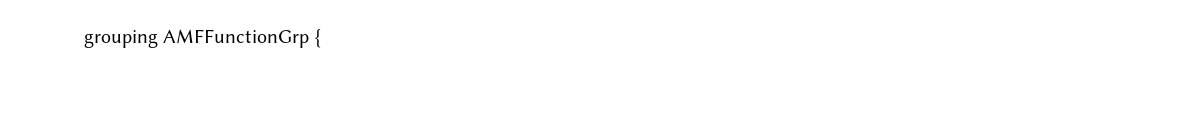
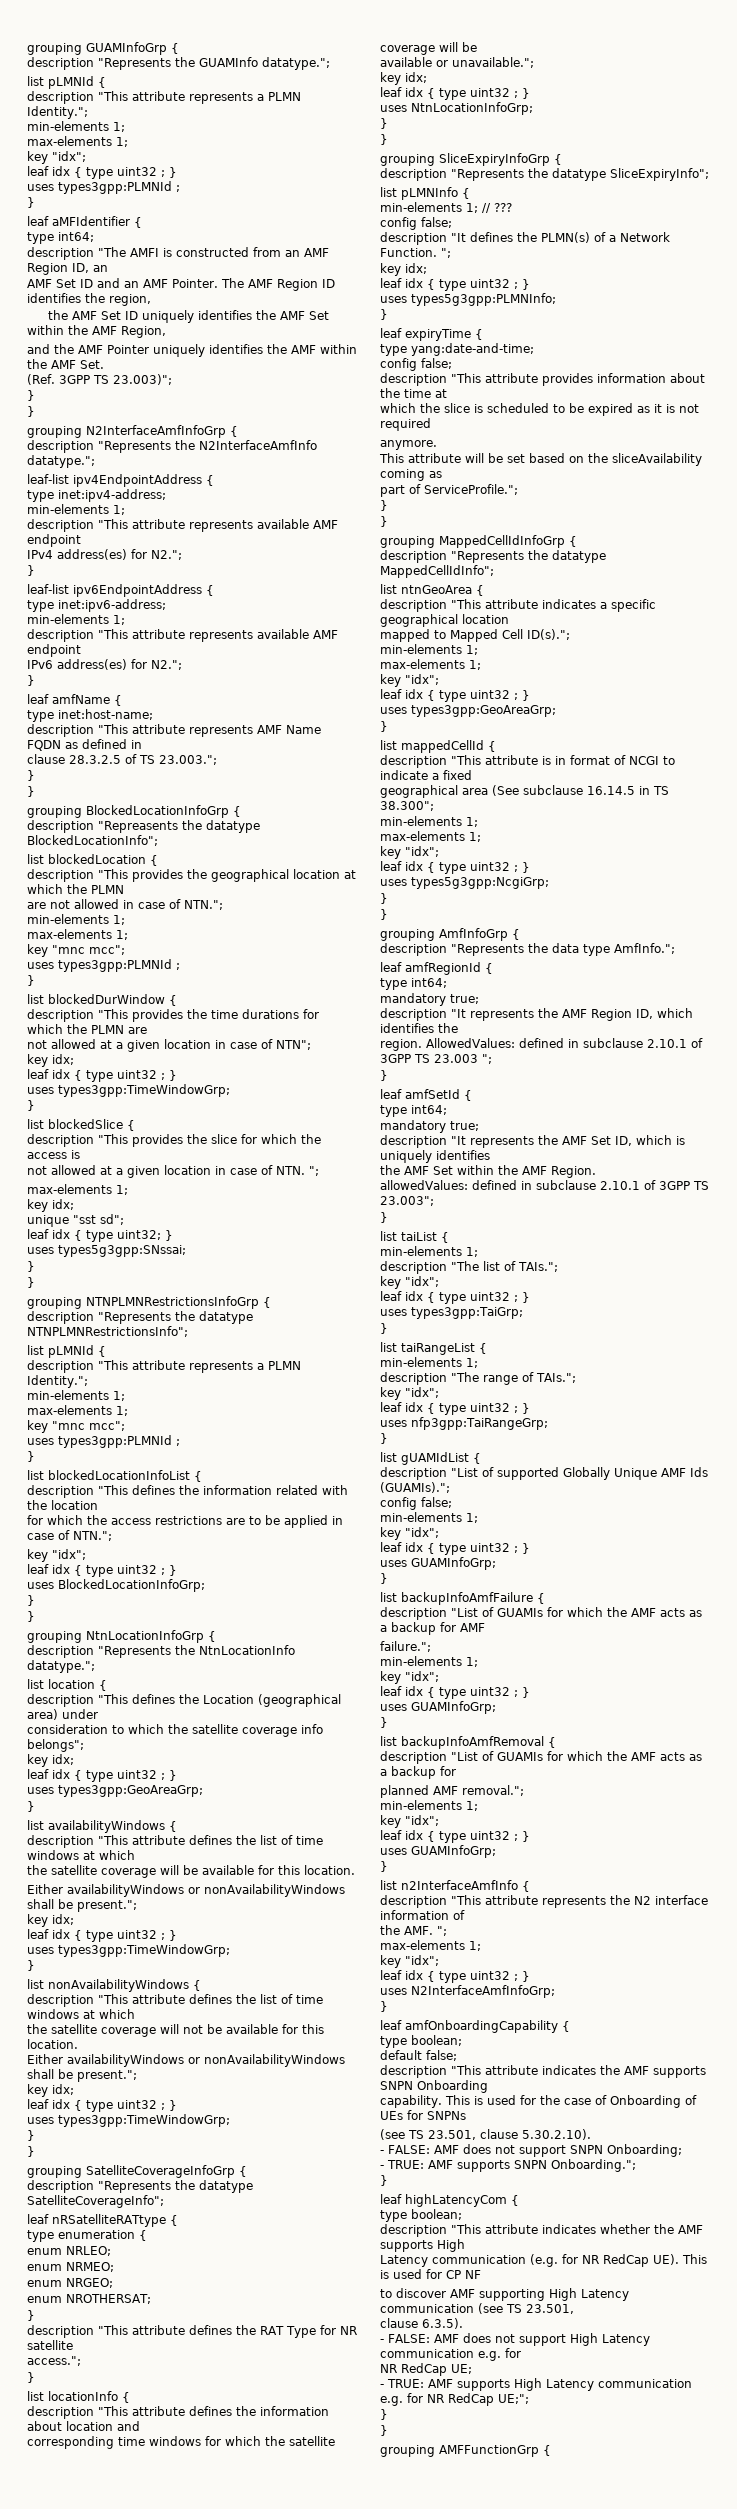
[84,30,158,48] grouping -> [27,42,179,55] [27,57,330,70] [27,76,106,89] [27,91,301,104] [27,106,88,119] [27,121,125,132] [27,136,128,147] [27,151,86,164] [27,166,177,179] [27,181,180,194] [27,197,35,208] [27,216,142,228] [27,232,94,244] [27,247,329,260] [27,263,108,275] [27,278,335,291] [27,293,151,306] [48,310,330,323] [27,325,166,338] [27,344,357,357] [27,359,104,369] [27,374,172,385] [27,390,35,401] [27,406,35,417] [27,425,238,438] [27,440,317,453] [27,455,95,468] [27,474,214,487] [27,489,166,502] [27,504,125,515] [27,519,338,532] [27,534,81,547] [27,549,182,560] [27,565,35,576] [27,584,214,597] [27,599,166,612] [27,614,125,625] [27,629,338,642] [27,644,81,657] [27,659,182,670] [27,675,35,686] [27,694,122,706] [27,709,153,722] [27,724,321,737] [27,739,142,751] [27,754,217,765] [27,770,35,781] [27,786,35,797] [27,805,241,818] [27,820,260,833] [27,835,158,846] [27,854,158,866] [27,869,356,882] [27,884,124,894] [27,899,223,910] [27,914,125,925] [27,929,128,940] [27,944,125,957] [27,959,180,972] [27,975,35,986] [27,994,177,1006] [27,1009,319,1022] [27,1024,147,1034] [27,1039,311,1052] [27,1054,74,1067] [27,1069,177,1082] [27,1084,230,1097] [27,1100,35,1111] [27,1119,135,1131] [27,1134,321,1147] [27,1150,80,1159] [27,1165,319,1178] [27,1184,128,1195] [27,1199,74,1212] [27,1214,124,1227] [27,1229,173,1242] [27,1245,186,1257] [27,1261,35,1272] [27,1277,35,1288] [27,1296,271,1309] [27,1311,253,1324] [27,1326,188,1337] [27,1345,106,1358] [27,1360,301,1373] [27,1375,88,1388] [27,1390,125,1401] [27,1405,128,1416] [27,1420,125,1433] [27,1435,180,1448] [27,1451,35,1462] [27,1470,202,1482] [27,1485,348,1498] [27,1500,98,1510] [27,1515,343,1528] [27,1530,112,1541] [27,1549,86,1562] [27,1564,177,1577] [27,1579,205,1592] [27,1595,35,1606] [27,1611,35,1622] [27,1630,216,1643] [27,1645,295,1658] [27,1660,95,1673] [27,1679,107,1691] [27,1694,341,1707] [27,1709,98,1720] [27,1724,323,1737] [27,1739,84,1752] [27,1754,74,1767] [27,1769,177,1782] [27,1785,203,1797] [27,1801,35,1812] [27,1820,177,1833] [27,1835,323,1848] [27,1850,135,1860] [27,1865,355,1878] [27,1884,345,1897] [27,1899,137,1912] [27,1914,74,1927] [27,1929,177,1942] [27,1944,230,1957] [27,1960,35,1971] [27,1979,201,1992] [27,1994,323,2007] [27,2009,135,2019] [27,2024,324,2037] [27,2039,78,2049] [27,2054,345,2067] [27,2069,137,2082] [27,2084,74,2097] [27,2099,177,2112] [27,2114,230,2127] [27,2130,35,2141] [27,2146,35,2157] [27,2165,247,2178] [27,2180,253,2193] [27,2195,164,2208] [27,2214,178,2227] [27,2230,147,2242] [27,2246,111,2256] [27,2262,114,2272] [27,2278,113,2288] [27,2294,151,2304] [27,2310,35,2321] [27,2325,357,2338] [27,2340,73,2350] [27,2356,81,2366] [27,2372,35,2383] [27,2391,130,2403] [27,2406,329,2419] [27,2421,140,2431] [27,2436,335,2449] [380,42,477,55] [380,57,534,68] [380,72,427,85] [380,87,530,100] [380,102,533,115] [380,118,388,129] [380,134,388,145] [380,153,562,166] [380,168,709,181] [380,187,470,200] [380,202,512,213] [380,217,452,230] [380,232,670,245] [380,248,451,258] [380,263,427,276] [380,278,530,291] [380,293,556,306] [380,309,388,320] [380,328,483,341] [380,343,534,356] [380,358,452,371] [380,373,705,386] [380,388,447,398] [380,403,699,416] [380,418,431,431] [380,440,437,450] [379,453,702,466] [380,469,442,481] [380,484,518,497] [380,500,388,511] [380,516,388,527] [380,535,577,548] [380,550,606,563] [380,565,494,578] [380,584,484,596] [380,599,656,612] [380,614,509,627] [380,629,570,642] [380,644,478,655] [380,659,481,670] [380,674,439,687] [380,689,530,702] [380,705,556,717] [380,721,388,732] [380,740,496,753] [380,755,675,768] [380,770,472,780] [380,785,669,798] [380,801,434,811] [380,816,478,827] [380,831,481,842] [380,846,439,859] [380,861,530,874] [380,877,549,889] [380,893,388,904] [380,909,388,920] [380,928,520,941] [380,943,675,956] [380,962,493,975] [380,978,447,990] [380,993,479,1006] [380,1008,693,1021] [380,1023,458,1033] [380,1038,703,1051] [380,1054,492,1064] [380,1070,388,1081] [380,1089,472,1101] [380,1105,447,1117] [380,1120,479,1133] [380,1135,685,1148] [380,1150,490,1163] [380,1165,596,1178] [380,1180,709,1190] [380,1196,434,1206] [380,1212,388,1223] [380,1231,449,1243] [380,1246,478,1257] [380,1261,558,1274] [380,1276,439,1289] [380,1291,530,1304] [380,1307,523,1319] [380,1323,388,1334] [380,1342,487,1355] [380,1357,478,1368] [380,1372,576,1385] [380,1387,439,1400] [380,1402,530,1415] [380,1417,548,1430] [380,1433,388,1444] [380,1452,481,1465] [380,1467,708,1480] [380,1482,450,1493] [380,1497,452,1510] [380,1512,478,1523] [380,1527,439,1540] [380,1542,530,1555] [380,1557,496,1570] [380,1573,388,1584] [380,1592,545,1605] [380,1607,702,1620] [380,1622,485,1635] [380,1641,431,1652] [380,1656,478,1667] [380,1671,439,1684] [380,1686,530,1699] [380,1701,496,1714] [380,1717,388,1728] [380,1736,556,1749] [380,1751,702,1764] [380,1766,456,1779] [380,1785,524,1798] [380,1800,478,1811] [380,1815,439,1828] [380,1830,530,1843] [380,1845,496,1858] [380,1861,388,1872] [380,1880,530,1892] [380,1895,708,1908] [380,1910,465,1920] [380,1925,447,1936] [380,1940,481,1951] [380,1955,439,1968] [380,1970,530,1983] [380,1985,555,1998] [380,2001,388,2012] [380,2020,570,2033] [380,2035,462,2048] [380,2050,457,2061] [380,2065,706,2078] [380,2080,488,2093] [380,2095,697,2108] [380,2110,466,2120] [380,2129,591,2140] [380,2144,682,2157] [380,2159,636,2172] [380,2175,388,2186] [380,2194,519,2207] [380,2209,462,2222] [380,2224,703,2237] [380,2239,465,2252] [380,2254,707,2267] [380,2269,481,2279] [380,2288,629,2301] [380,2303,574,2314] [380,2318,463,2329] [380,2333,650,2346] [380,2348,521,2361] [380,2363,472,2376] [380,2378,692,2391] [380,2393,529,2406] [380,2409,388,2420] [380,2425,388,2436] [380,2445,435,2457] grouping GUAMInfoGrp { // description "Represents the GUAMInfo datatype."; // list pLMNId { // description "This attribute represents a PLMN Identity."; // min-elements 1; // max-elements 1; // key "idx"; // leaf idx { type uint32 ; } // uses types3gpp:PLMNId ; // } // leaf aMFIdentifier { // type int64; // description "The AMFI is constructed from an AMF Region ID, an // AMF Set ID and an AMF Pointer. The AMF Region ID identifies the region, // the AMF Set ID uniquely identifies the AMF Set within the AMF Region, // and the AMF Pointer uniquely identifies the AMF within the AMF Set. // (Ref. 3GPP TS 23.003)"; // } // } // grouping N2InterfaceAmfInfoGrp { // description "Represents the N2InterfaceAmfInfo datatype."; // leaf-list ipv4EndpointAddress { // type inet:ipv4-address; // min-elements 1; // description "This attribute represents available AMF endpoint // IPv4 address(es) for N2."; // } // leaf-list ipv6EndpointAddress { // type inet:ipv6-address; // min-elements 1; // description "This attribute represents available AMF endpoint // IPv6 address(es) for N2."; // } // leaf amfName { // type inet:host-name; // description "This attribute represents AMF Name FQDN as defined in // clause 28.3.2.5 of TS 23.003."; // } // } // grouping BlockedLocationInfoGrp { // description "Repreasents the datatype BlockedLocationInfo"; // list blockedLocation { // description "This provides the geographical location at which the PLMN // are not allowed in case of NTN."; // min-elements 1; // max-elements 1; // key "mnc mcc"; // uses types3gpp:PLMNId ; // } // list blockedDurWindow { // description "This provides the time durations for which the PLMN are // not allowed at a given location in case of NTN"; // key idx; // leaf idx { type uint32 ; } // uses types3gpp:TimeWindowGrp; // } // list blockedSlice { // description "This provides the slice for which the access is // not allowed at a given location in case of NTN. "; // max-elements 1; // key idx; // unique "sst sd"; // leaf idx { type uint32; } // uses types5g3gpp:SNssai; // } // } // grouping NTNPLMNRestrictionsInfoGrp { // description "Represents the datatype NTNPLMNRestrictionsInfo"; // list pLMNId { // description "This attribute represents a PLMN Identity."; // min-elements 1; // max-elements 1; // key "mnc mcc"; // uses types3gpp:PLMNId ; // } // list blockedLocationInfoList { // description "This defines the information related with the location // for which the access restrictions are to be applied in case of NTN."; // key "idx"; // leaf idx { type uint32 ; } // uses BlockedLocationInfoGrp; // } // } // grouping NtnLocationInfoGrp { // description "Represents the NtnLocationInfo datatype."; // list location { // description "This defines the Location (geographical area) under // consideration to which the satellite coverage info belongs"; // key idx; // leaf idx { type uint32 ; } // uses types3gpp:GeoAreaGrp; // } // list availabilityWindows { // description "This attribute defines the list of time windows at which // the satellite coverage will be available for this location. // Either availabilityWindows or nonAvailabilityWindows shall be present."; // key idx; // leaf idx { type uint32 ; } // uses types3gpp:TimeWindowGrp; // } // list nonAvailabilityWindows { // description "This attribute defines the list of time windows at which // the satellite coverage will not be available for this location. // Either availabilityWindows or nonAvailabilityWindows shall be present."; // key idx; // leaf idx { type uint32 ; } // uses types3gpp:TimeWindowGrp; // } // } // grouping SatelliteCoverageInfoGrp { // description "Represents the datatype SatelliteCoverageInfo"; // leaf nRSatelliteRATtype { // type enumeration { // enum NRLEO; // enum NRMEO; // enum NRGEO; // enum NROTHERSAT; // } // description "This attribute defines the RAT Type for NR satellite // access."; // } // list locationInfo { // description "This attribute defines the information about location and // corresponding time windows for which the satellite coverage will be // available or unavailable."; // key idx; // leaf idx { type uint32 ; } // uses NtnLocationInfoGrp; // } // } // grouping SliceExpiryInfoGrp { // description "Represents the datatype SliceExpiryInfo"; // list pLMNInfo { // min-elements 1; // ??? // config false; // description "It defines the PLMN(s) of a Network Function. "; // key idx; // leaf idx { type uint32 ; } // uses types5g3gpp:PLMNInfo; // } // leaf expiryTime { // type yang:date-and-time; // config false; // description "This attribute provides information about the time at // which the slice is scheduled to be expired as it is not required // anymore. // This attribute will be set based on the sliceAvailability coming as // part of ServiceProfile."; // } // } // grouping MappedCellIdInfoGrp { // description "Represents the datatype MappedCellIdInfo"; // list ntnGeoArea { // description "This attribute indicates a specific geographical location // mapped to Mapped Cell ID(s)."; // min-elements 1; // max-elements 1; // key "idx"; // leaf idx { type uint32 ; } // uses types3gpp:GeoAreaGrp; // } // list mappedCellId { // description "This attribute is in format of NCGI to indicate a fixed // geographical area (See subclause 16.14.5 in TS 38.300"; // min-elements 1; // max-elements 1; // key "idx"; // leaf idx { type uint32 ; } // uses types5g3gpp:NcgiGrp; // } // } // grouping AmfInfoGrp { // description "Represents the data type AmfInfo."; // leaf amfRegionId { // type int64; // mandatory true; // description "It represents the AMF Region ID, which identifies the // region. AllowedValues: defined in subclause 2.10.1 of 3GPP TS 23.003 "; // } // leaf amfSetId { // type int64; // mandatory true; // description "It represents the AMF Set ID, which is uniquely identifies // the AMF Set within the AMF Region. // allowedValues: defined in subclause 2.10.1 of 3GPP TS 23.003"; // } // list taiList { // min-elements 1; // description "The list of TAIs."; // key "idx"; // leaf idx { type uint32 ; } // uses types3gpp:TaiGrp; // } // list taiRangeList { // min-elements 1; // description "The range of TAIs."; // key "idx"; // leaf idx { type uint32 ; } // uses nfp3gpp:TaiRangeGrp; // } // list gUAMIdList { // description "List of supported Globally Unique AMF Ids (GUAMIs)."; // config false; // min-elements 1; // key "idx"; // leaf idx { type uint32 ; } // uses GUAMInfoGrp; // } // list backupInfoAmfFailure { // description "List of GUAMIs for which the AMF acts as a backup for AMF // failure."; // min-elements 1; // key "idx"; // leaf idx { type uint32 ; } // uses GUAMInfoGrp; // } // list backupInfoAmfRemoval { // description "List of GUAMIs for which the AMF acts as a backup for // planned AMF removal."; // min-elements 1; // key "idx"; // leaf idx { type uint32 ; } // uses GUAMInfoGrp; // } // list n2InterfaceAmfInfo { // description "This attribute represents the N2 interface information of // the AMF. "; // max-elements 1; // key "idx"; // leaf idx { type uint32 ; } // uses N2InterfaceAmfInfoGrp; // } // leaf amfOnboardingCapability { // type boolean; // default false; // description "This attribute indicates the AMF supports SNPN Onboarding // capability. This is used for the case of Onboarding of UEs for SNPNs // (see TS 23.501, clause 5.30.2.10). // - FALSE: AMF does not support SNPN Onboarding; // - TRUE: AMF supports SNPN Onboarding."; // } // leaf highLatencyCom { // type boolean; // description "This attribute indicates whether the AMF supports High // Latency communication (e.g. for NR RedCap UE). This is used for CP NF // to discover AMF supporting High Latency communication (see TS 23.501, // clause 6.3.5). // - FALSE: AMF does not support High Latency communication e.g. for // NR RedCap UE; // - TRUE: AMF supports High Latency communication e.g. for NR RedCap UE;"; // } // } // grouping

